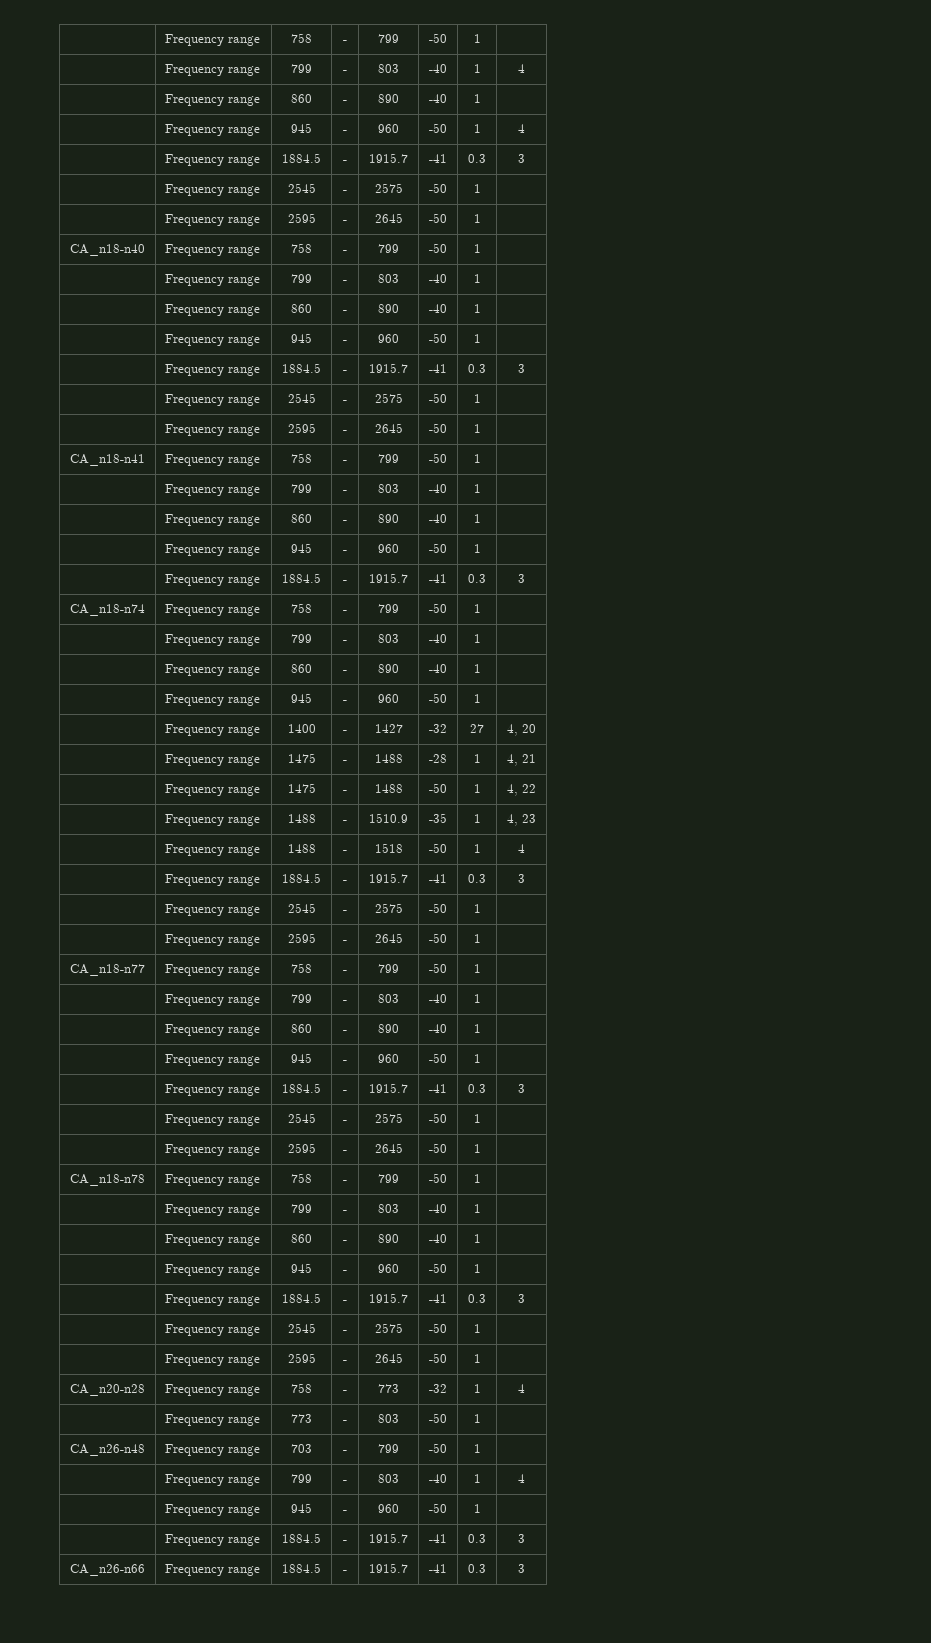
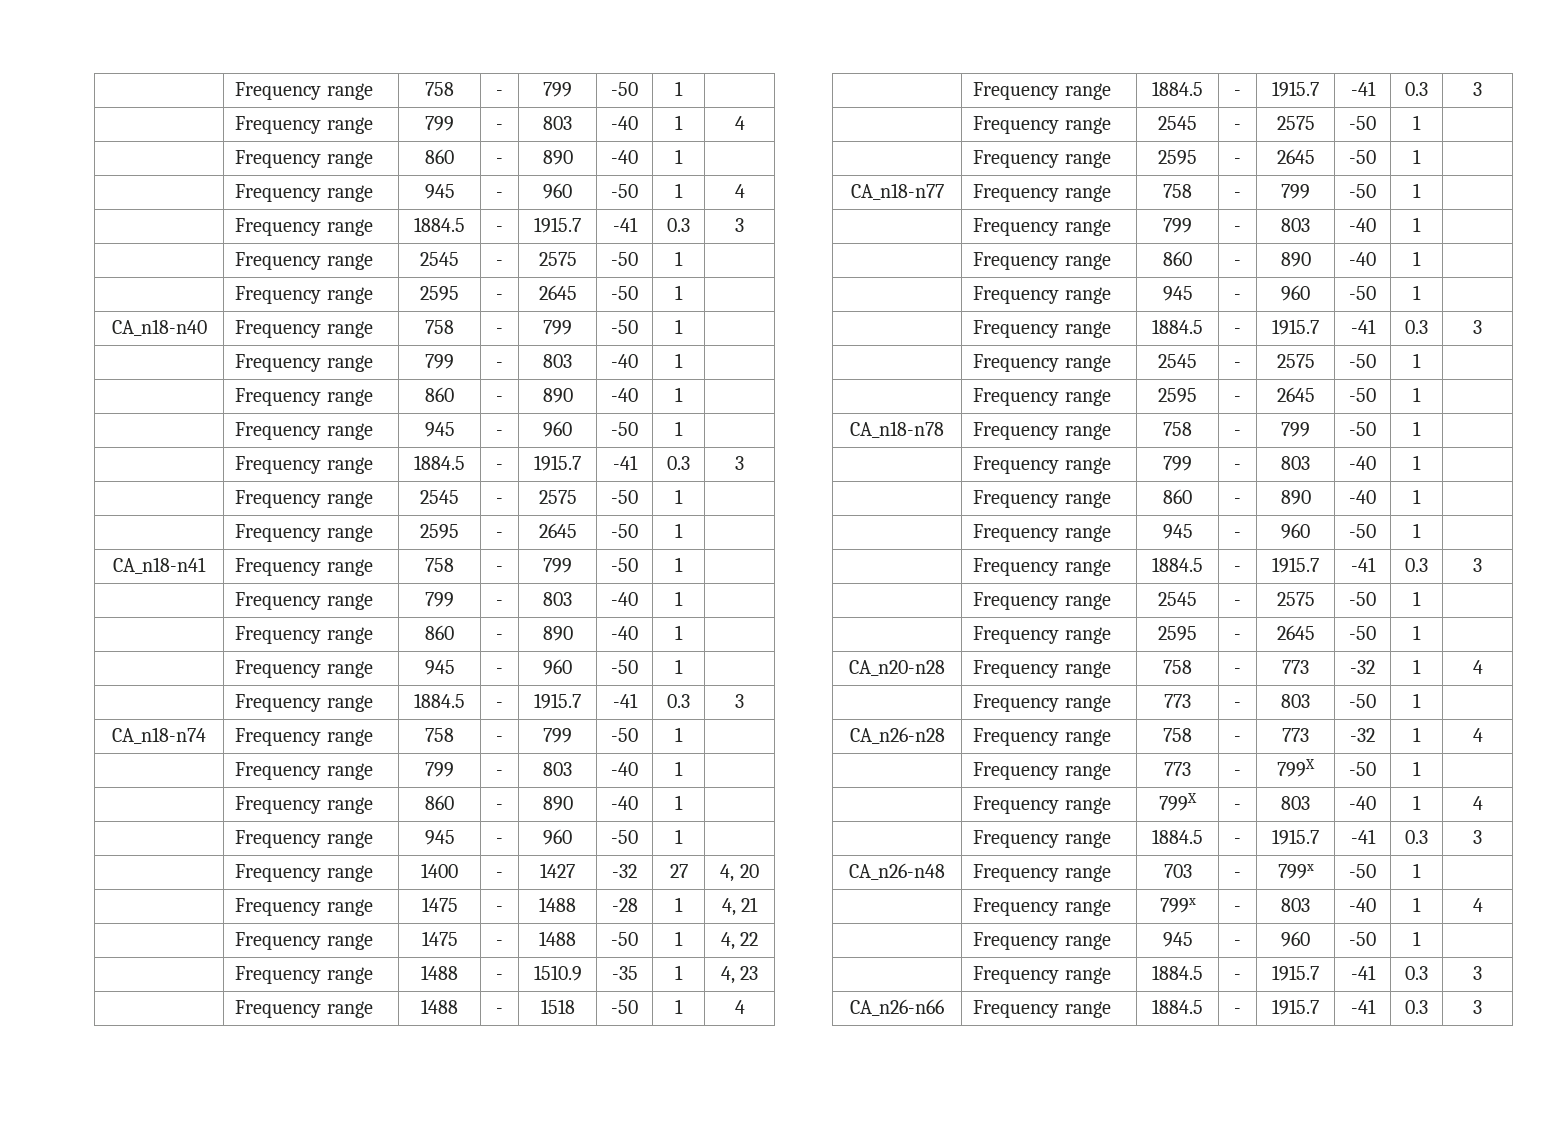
[70,1444,145,1456] [165,1444,261,1456] [291,1444,312,1453] [343,1450,347,1453] [378,1444,399,1453] [429,1443,447,1453] [473,1444,481,1453] [165,1474,261,1486] [291,1474,312,1483] CA_n26-n48 | Frequency range | 703 | - | 799 | -50 | 1 | // | Frequency range | 799 -> [849,727,945,744] [973,728,1111,746] [1163,728,1192,742] [1234,736,1241,742] [1282,728,1309,742] [1350,728,1375,742] [1413,727,1421,742] [1472,728,1483,742] [973,762,1111,780] [1164,762,1191,776] [1234,770,1241,776] [1277,759,1315,777] [1349,762,1376,776] [1413,761,1421,776] [973,796,1111,814] [1159,793,1197,811] [1234,804,1241,810] [1281,796,1310,810] [1349,796,1376,810] [1413,795,1421,810] [1472,796,1483,810] [973,830,1111,848] [1152,829,1203,844] [1234,838,1241,844] [1272,829,1319,845] [1350,829,1376,844] [1405,830,1428,844] [1473,830,1482,844] [849,863,945,880] [973,864,1111,882] [1163,864,1192,878] [1234,872,1241,878] [1277,864,1314,879] [1349,864,1376,878] [1413,863,1421,878] [973,898,1111,916] [1159,898,1196,913] CA_n26-n28 | Frequency range | 758 | - | 773 | -32 | 1 | 4 // | Frequency range | 773 | - | 799X | -50 | 1 | // | Frequency range | 799X | - | 803 | -40 | 1 | 4 // | Frequency range | 1884.5 | - | 1915.7 | -41 | 0.3 | 3 // CA_n26-n48 | Frequency range | 703 | - | 799x | -50 | 1 | // | Frequency range | 799x

